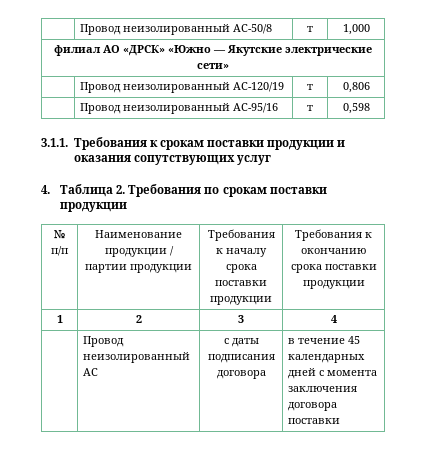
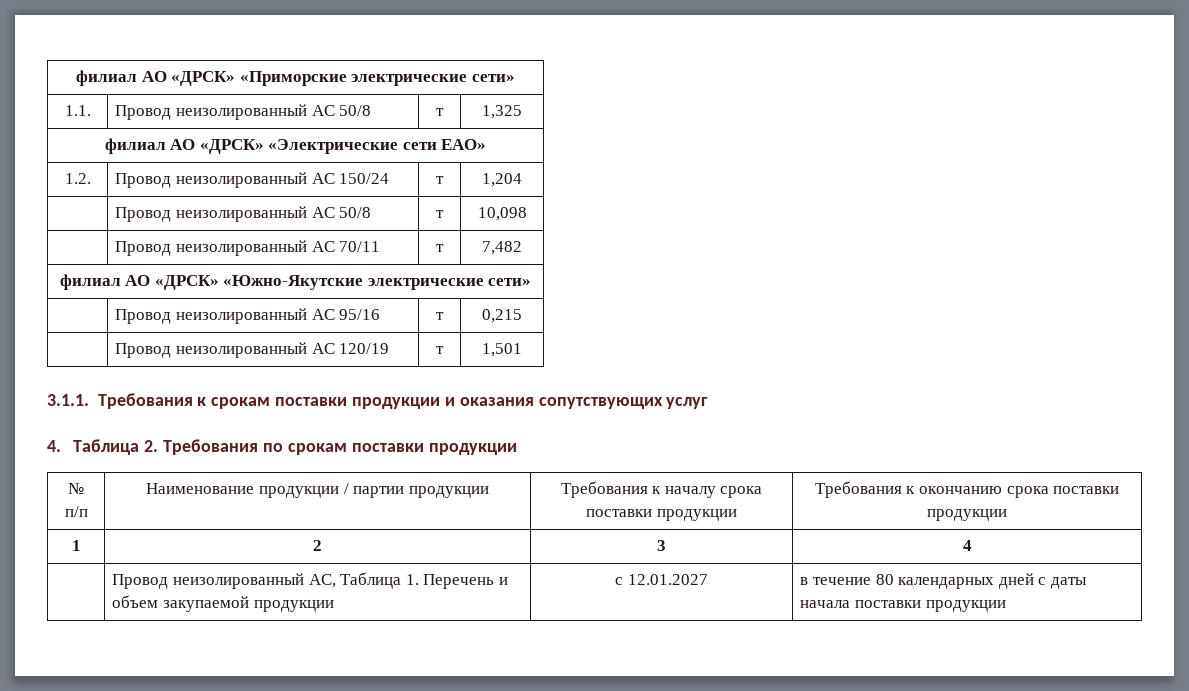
[80,24,273,35] [307,26,313,32] [342,24,370,35] [54,45,282,56] | Провод неизолированный АС-50/8 | т | 1,000 // филиал АО «ДРСК» «Южно — Якутские -> [76,70,515,86] [64,105,91,116] [115,104,372,120] [436,108,444,116] [482,105,522,119] [104,138,487,154] [64,173,91,184] [115,172,390,188] [436,176,444,184] [482,173,522,187] [115,206,372,222] [436,210,444,218] [477,207,527,221] [115,240,381,256] [436,244,444,252] [482,241,522,255] [59,274,364,290] филиал АО «ДРСК» «Приморские электрические сети» // 1.1. | Провод неизолированный АС 50/8 | т | 1,325 // филиал АО «ДРСК» «Электрические сети ЕАО» // 1.2. | Провод неизолированный АС 150/24 | т | 1,204 // | Провод неизолированный АС 50/8 | т | 10,098 // | Провод неизолированный АС 70/11 | т | 7,482 // филиал АО «ДРСК» «Южно-Якутские
[233,82,285,92] [307,84,313,90] [342,82,370,93] [80,103,279,114] [307,105,313,111] [342,103,370,114] АС-120/19 | т | 0,806 // | Провод неизолированный АС-95/16 | т | 0,598 -> [311,309,381,320] [436,312,444,320] [482,309,522,323] [115,342,390,358] [436,346,444,354] [482,343,522,357] АС 95/16 | т | 0,215 // | Провод неизолированный АС 120/19 | т | 1,501
[83,368,99,376] [223,338,259,347] [207,354,275,363] [216,370,266,379] АС | с даты подписания договора -> [308,572,508,589] [112,595,334,612] [615,574,708,585] АС, Таблица 1. Перечень и объем закупаемой продукции | с 12.01.2027
[348,336,361,344] 45 -> [875,574,894,585] 80
[327,370,378,376] [288,386,358,392] [288,402,338,411] [288,418,341,424] момента заключения договора поставки -> [1050,577,1087,589] [800,600,1006,612] даты начала поставки продукции

